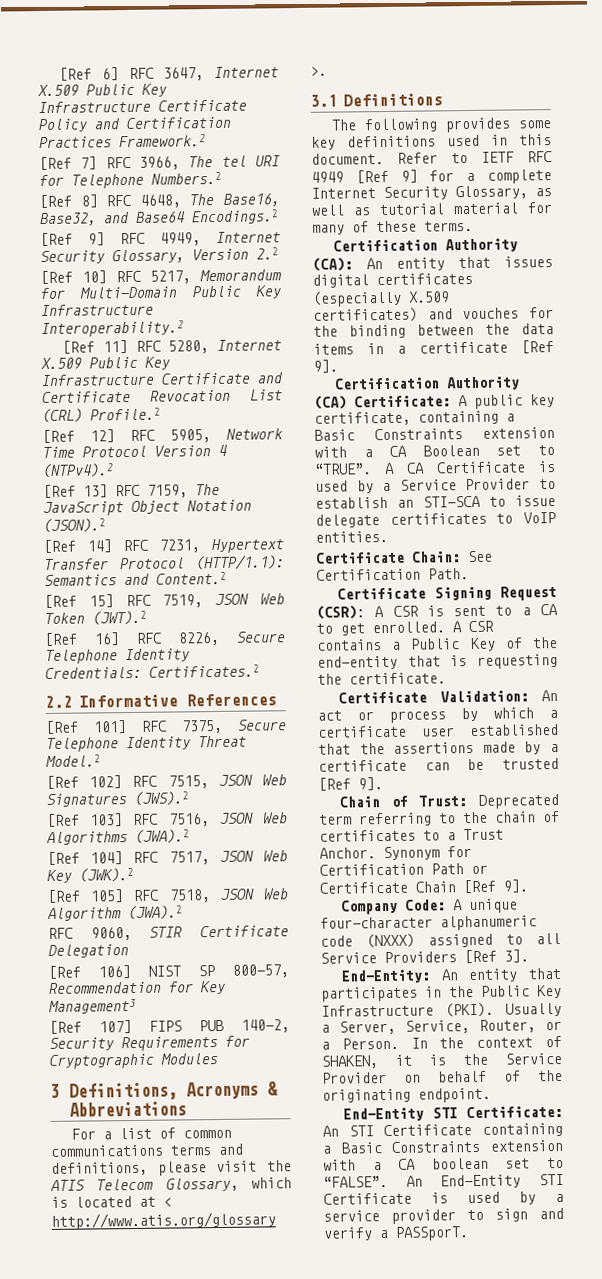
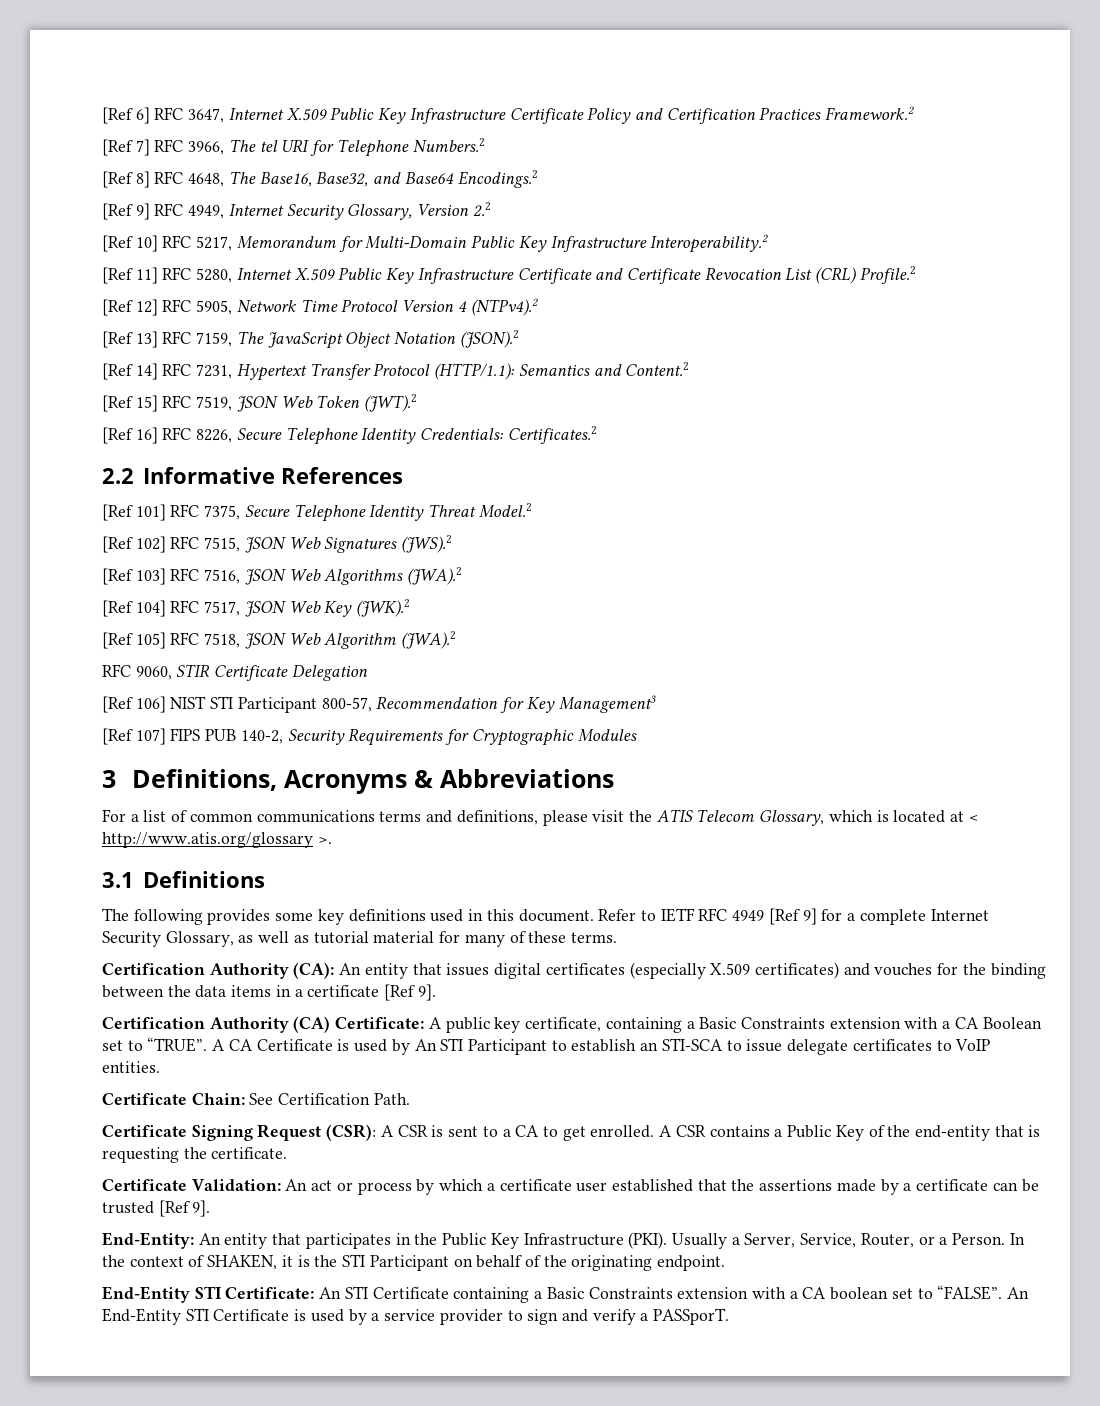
[198,965,215,977] SP -> [210,696,317,713] STI Participant
[382,478,531,492] a Service Provider -> [414,1038,547,1055] An STI Participant
[338,793,559,809] [319,810,560,827] [319,828,504,842] [319,846,472,861] [319,863,488,876] [319,879,528,894] [340,898,518,915] [320,915,537,931] [320,932,561,949] [320,949,529,964] // Chain of Trust: Deprecated term referring to the chain of certificates to a Trust Anchor. Synonym for Certification Path or Certificate Chain [Ref 9]. // Company Code: A unique four-character alphanumeric code (NXXX) assigned to all Service Providers [Ref 3]. -> (211, 1208) none
[505,1052,562,1065] [322,1072,387,1084] Service Provider -> [342,1254,449,1271] STI Participant

